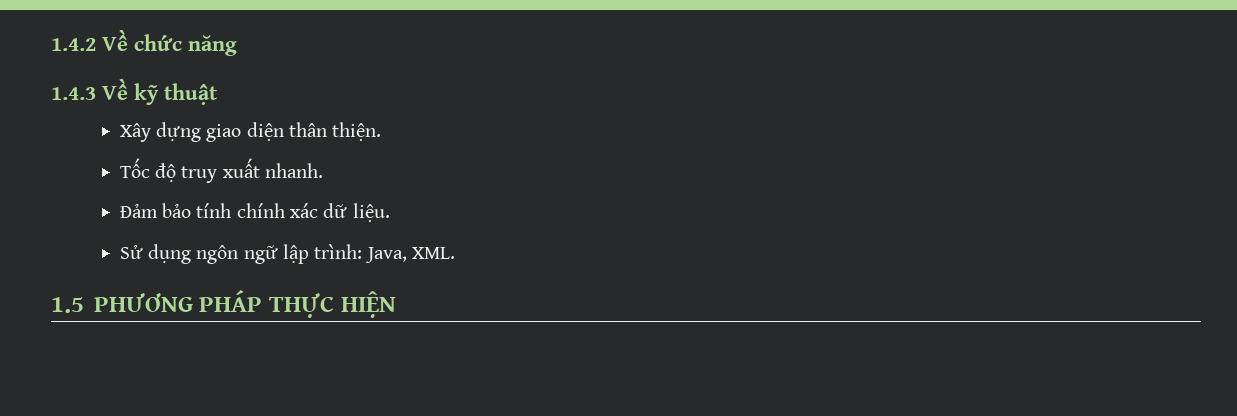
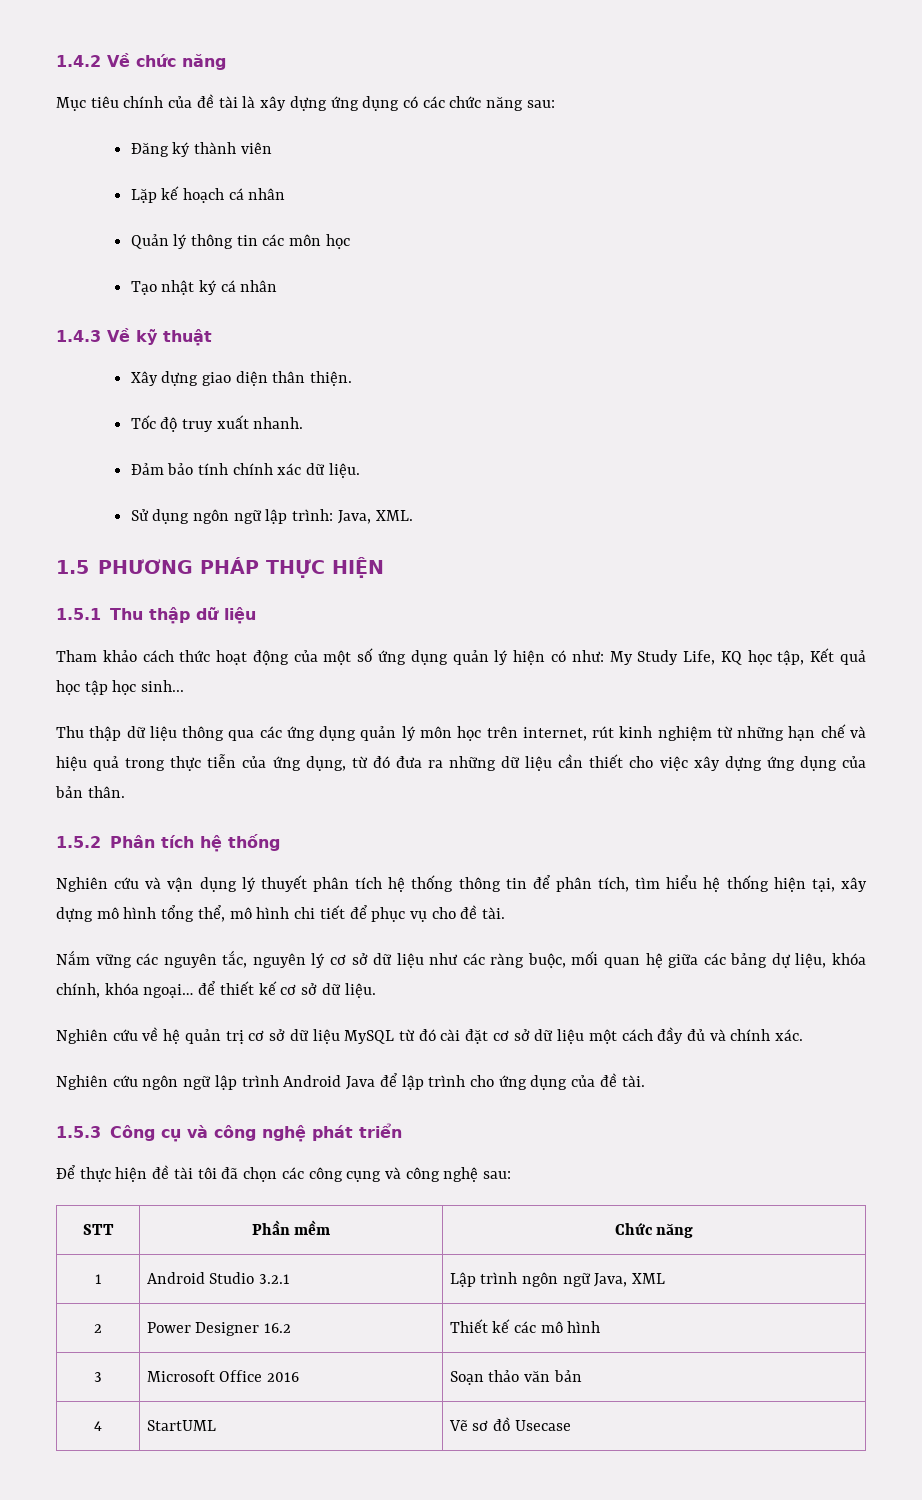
(237, 45) none -> [56,94,555,111] [130,142,272,157] [130,186,286,203] [130,234,350,249] [130,280,278,295] // Mục tiêu chính của đề tài là xây dựng ứng dụng có các chức năng sau: // Đăng ký thành viên // Lặp kế hoạch cá nhân // Quản lý thông tin các môn học // Tạo nhật ký cá nhân
(396, 304) none -> [56,607,256,624] [56,648,866,665] [56,680,185,695] [56,724,866,741] [56,754,866,771] [55,786,125,798] [56,834,280,852] [56,875,867,892] [56,905,506,922] [56,950,867,968] [56,981,376,998] [56,1027,804,1044] [56,1073,645,1090] [56,1123,402,1142] [56,1165,512,1182] [82,1224,114,1235] [251,1220,331,1235] [614,1222,694,1238] [94,1274,102,1284] [146,1272,290,1284] [449,1272,666,1287] [94,1324,102,1333] [146,1322,291,1336] [449,1319,601,1333] [94,1372,102,1382] [146,1370,299,1382] [449,1370,582,1385] [94,1421,102,1431] [146,1420,216,1431] [448,1417,571,1431] // 1.5.1 Thu thập dữ liệu // Tham khảo cách thức hoạt động của một số ứng dụng quản lý hiện có như: My Study Life, KQ học tập, Kết quả học tập học sinh... // Thu thập dữ liệu thông qua các ứng dụng quản lý môn học trên internet, rút kinh nghiệm từ những hạn chế và hiệu quả trong thực tiễn của ứng dụng, từ đó đưa ra những dữ liệu cần thiết cho việc xây dựng ứng dụng của bản thân. // 1.5.2 Phân tích hệ thống // Nghiên cứu và vận dụng lý thuyết phân tích hệ thống thông tin để phân tích, tìm hiểu hệ thống hiện tại, xây dựng mô hình tổng thể, mô hình chi tiết để phục vụ cho đề tài. // Nắm vững các nguyên tắc, nguyên lý cơ sở dữ liệu như các ràng buộc, mối quan hệ giữa các bảng dự liệu, khóa chính, khóa ngoại… để thiết kế cơ sở dữ liệu. // Nghiên cứu về hệ quản trị cơ sở dữ liệu MySQL từ đó cài đặt cơ sở dữ liệu một cách đầy đủ và chính xác. // Nghiên cứu ngôn ngữ lập trình Android Java để lập trình cho ứng dụng của đề tài. // 1.5.3 Công cụ và công nghệ phát triển // Để thực hiện đề tài tôi đã chọn các công cụng và công nghệ sau: // STT | Phần mềm | Chức năng // 1 | Android Studio 3.2.1 | Lập trình ngôn ngữ Java, XML // 2 | Power Designer 16.2 | Thiết kế các mô hình // 3 | Microsoft Office 2016 | Soạn thảo văn bản // 4 | StartUML | Vẽ sơ đồ Usecase

